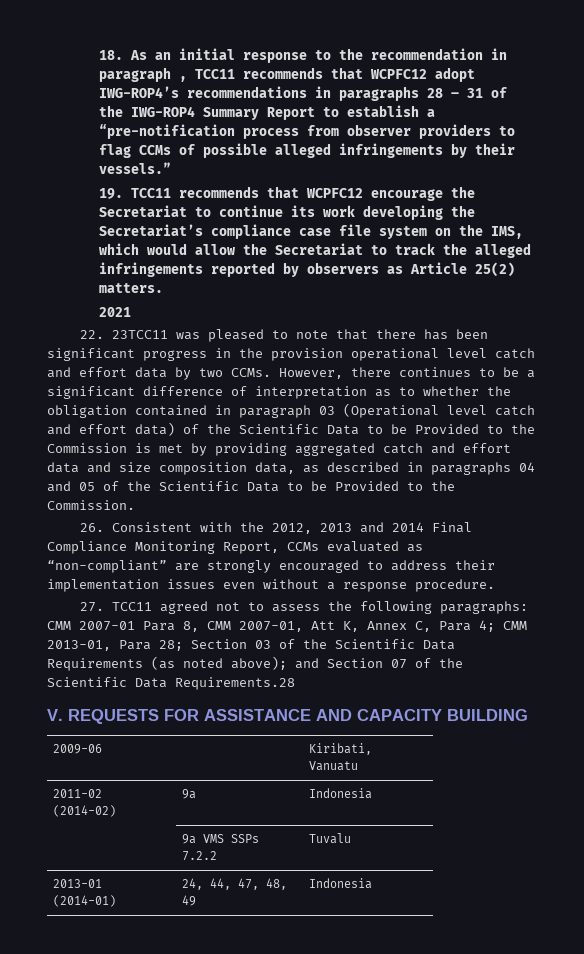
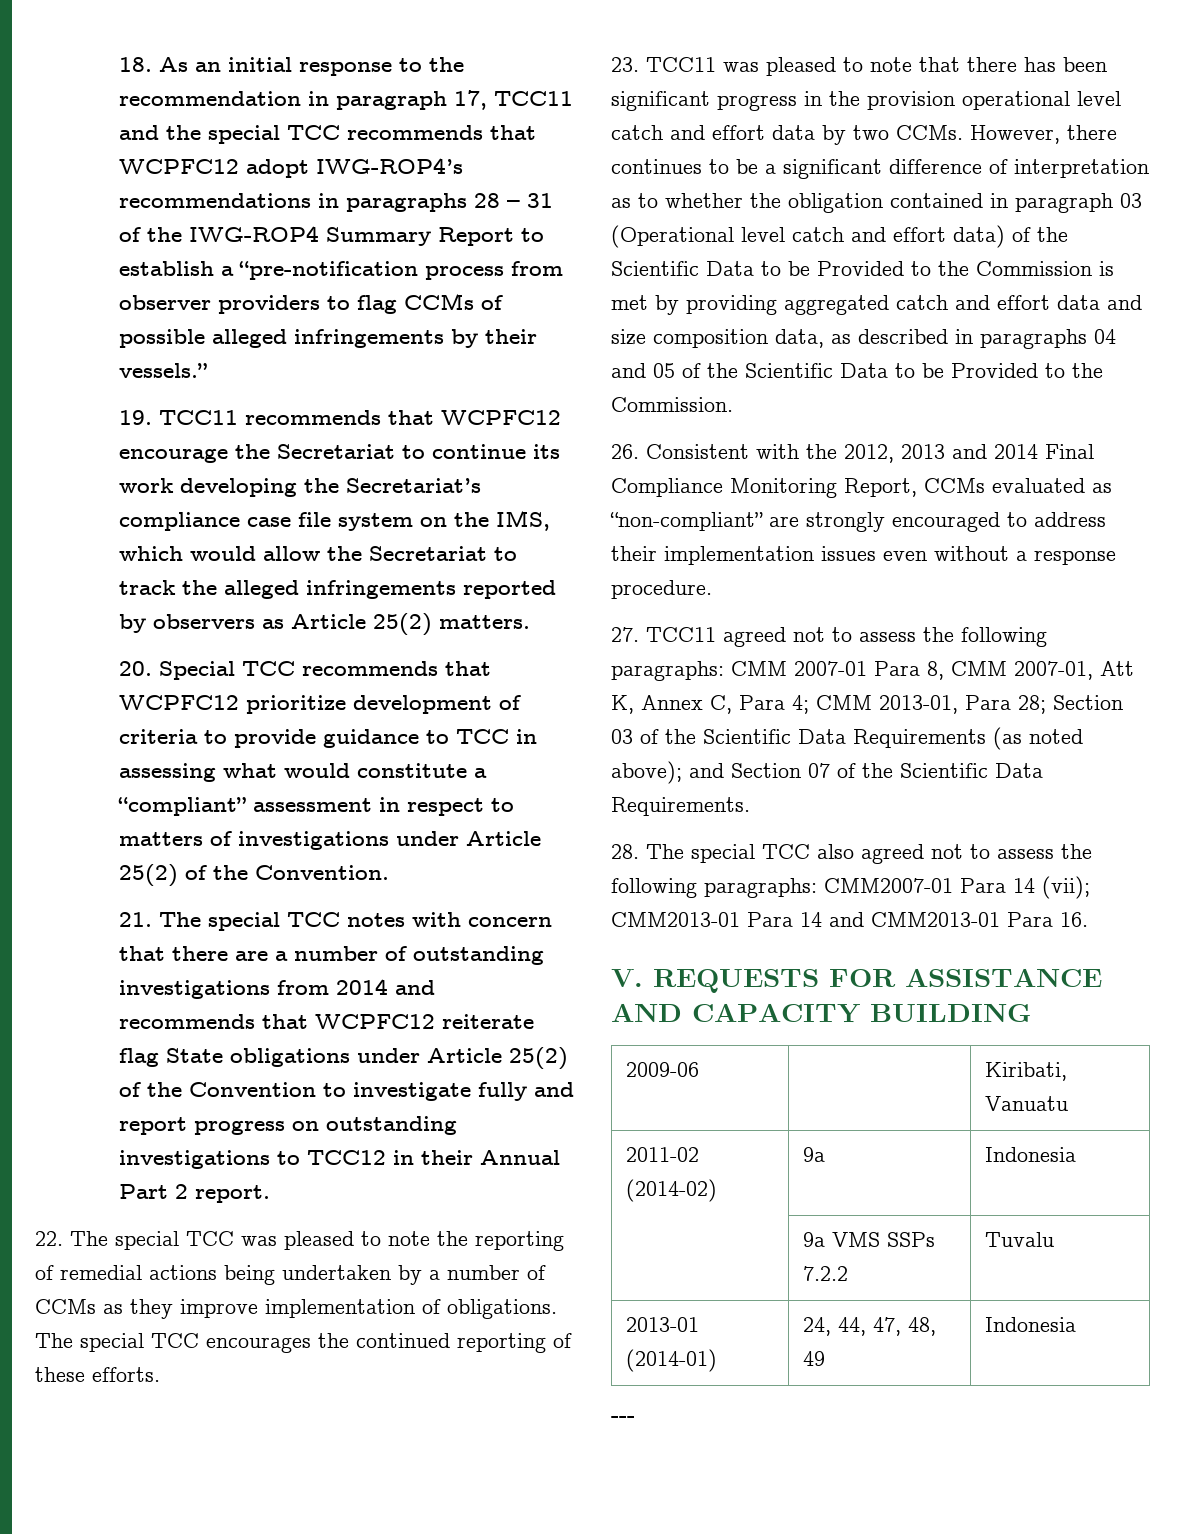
[178,69,235,82] , TCC11 -> [453,90,573,110] [118,125,340,144] 17, TCC11 and the special TCC
[98,307,131,317] [80,330,169,339] 2021 // 22. 23TCC11 -> [118,661,491,680] [118,695,521,714] [118,729,537,748] [118,763,487,782] [117,797,514,816] [118,831,541,850] [118,864,389,887] [118,912,552,931] [118,946,544,965] [118,979,435,999] [118,1014,534,1029] [118,1047,568,1070] [118,1082,574,1101] [118,1116,457,1135] [118,1150,560,1169] [118,1184,270,1203] [35,1231,564,1251] [35,1265,546,1285] [35,1299,557,1319] [35,1333,572,1353] [35,1367,160,1382] [611,57,716,72] 20. Special TCC recommends that WCPFC12 prioritize development of criteria to provide guidance to TCC in assessing what would constitute a “compliant” assessment in respect to matters of investigations under Article 25(2) of the Convention. // 21. The special TCC notes with concern that there are a number of outstanding investigations from 2014 and recommends that WCPFC12 reiterate flag State obligations under Article 25(2) of the Convention to investigate fully and report progress on outstanding investigations to TCC12 in their Annual Part 2 report. // 22. The special TCC was pleased to note the reporting of remedial actions being undertaken by a number of CCMs as they improve implementation of obligations. The special TCC encourages the continued reporting of these efforts. // 23. TCC11
[175,677,295,690] Requirements.28 -> [611,797,750,816] [611,844,1092,864] [611,876,1090,899] [611,912,1088,927] Requirements. // 28. The special TCC also agreed not to assess the following paragraphs: CMM2007-01 Para 14 (vii); CMM2013-01 Para 14 and CMM2013-01 Para 16.
(373, 883) none -> [611,1416,635,1422] // ---

